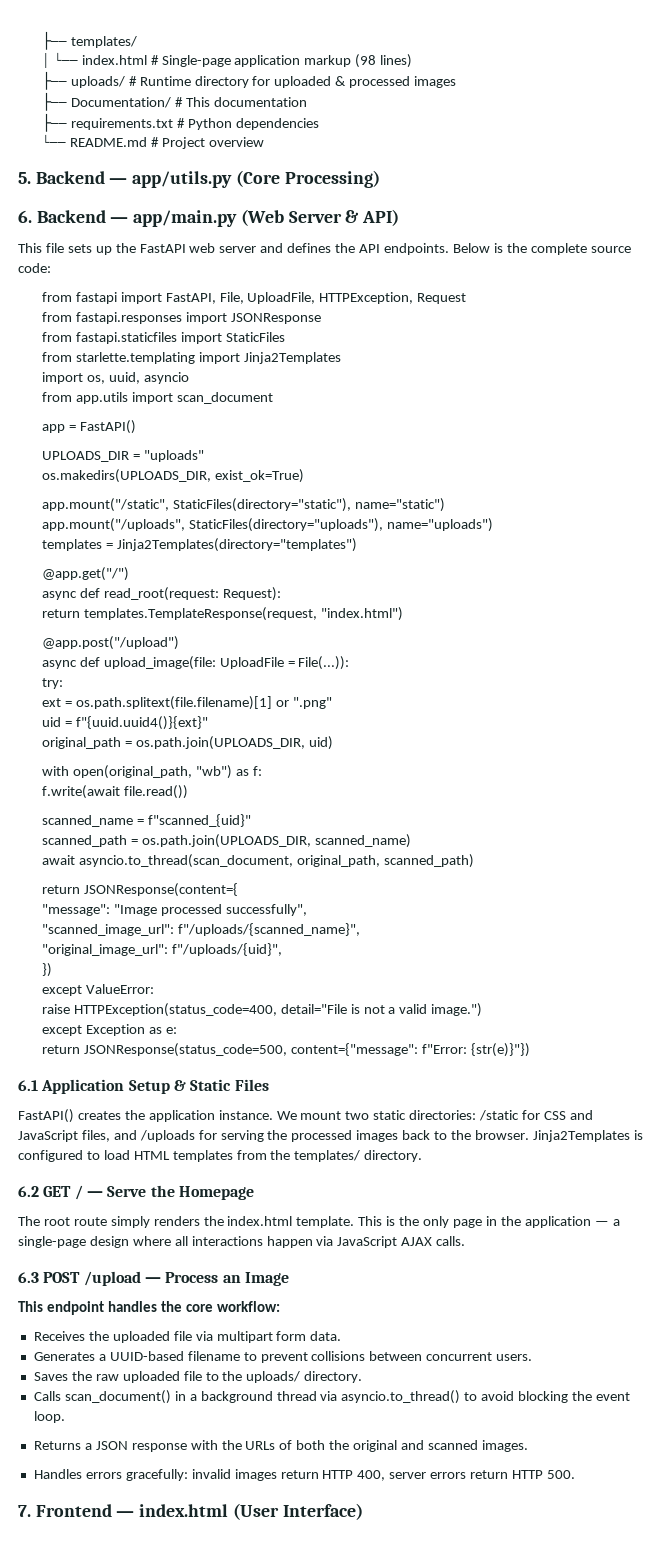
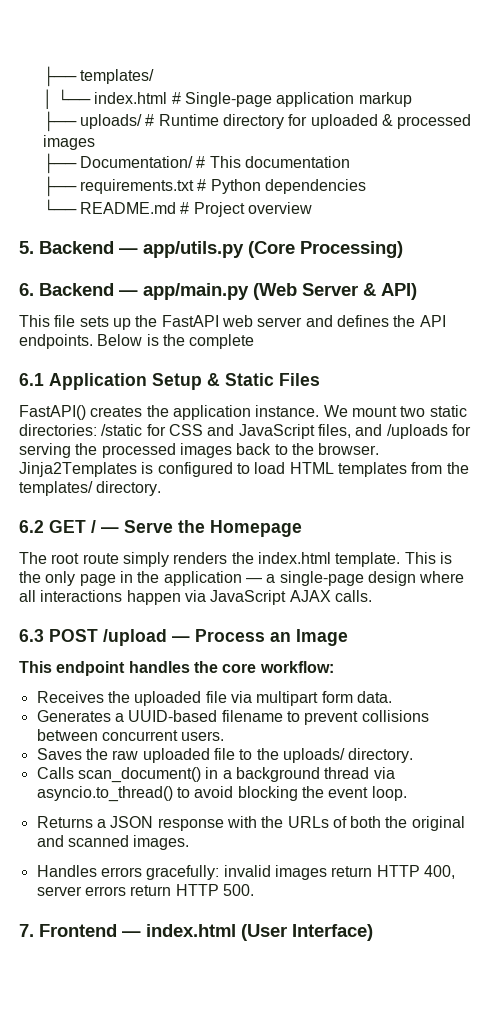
[355,54,413,68] (98 lines) -> (412, 99) none
[590,246,631,253] [18,263,51,273] [41,292,467,304] [41,312,321,324] [41,332,285,344] [41,352,341,364] [41,372,189,384] [41,392,273,404] [41,420,136,434] [41,450,204,462] [41,469,304,483] [41,498,445,512] [41,518,493,532] [41,538,357,552] [41,567,129,581] [41,587,281,601] [41,607,403,621] [41,636,179,650] [41,656,350,670] [41,678,63,689] [41,696,332,710] [41,716,208,730] [41,736,333,750] [41,765,262,779] [41,785,188,799] [41,814,251,827] [41,834,411,848] [41,854,474,868] [41,883,238,897] [41,904,307,916] [41,923,360,936] [41,943,282,956] [41,963,52,977] [41,984,154,996] [41,1003,483,1017] [41,1024,177,1036] [41,1043,530,1057] source code: // from fastapi import FastAPI, File, UploadFile, HTTPException, Request // from fastapi.responses import JSONResponse // from fastapi.staticfiles import StaticFiles // from starlette.templating import Jinja2Templates // import os, uuid, asyncio // from app.utils import scan_document // app = FastAPI() // UPLOADS_DIR = "uploads" // os.makedirs(UPLOADS_DIR, exist_ok=True) // app.mount("/static", StaticFiles(directory="static"), name="static") // app.mount("/uploads", StaticFiles(directory="uploads"), name="uploads") // templates = Jinja2Templates(directory="templates") // @app.get("/") // async def read_root(request: Request): // return templates.TemplateResponse(request, "index.html") // @app.post("/upload") // async def upload_image(file: UploadFile = File(...)): // try: // ext = os.path.splitext(file.filename)[1] or ".png" // uid = f"{uuid.uuid4()}{ext}" // original_path = os.path.join(UPLOADS_DIR, uid) // with open(original_path, "wb") as f: // f.write(await file.read()) // scanned_name = f"scanned_{uid}" // scanned_path = os.path.join(UPLOADS_DIR, scanned_name) // await asyncio.to_thread(scan_document, original_path, scanned_path) // return JSONResponse(content={ // "message": "Image processed successfully", // "scanned_image_url": f"/uploads/{scanned_name}", // "original_image_url": f"/uploads/{uid}", // }) // except ValueError: // raise HTTPException(status_code=400, detail="File is not a valid image.") // except Exception as e: // return JSONResponse(status_code=500, content={"message": f"Error: {str(e)}"}) -> (255, 341) none

